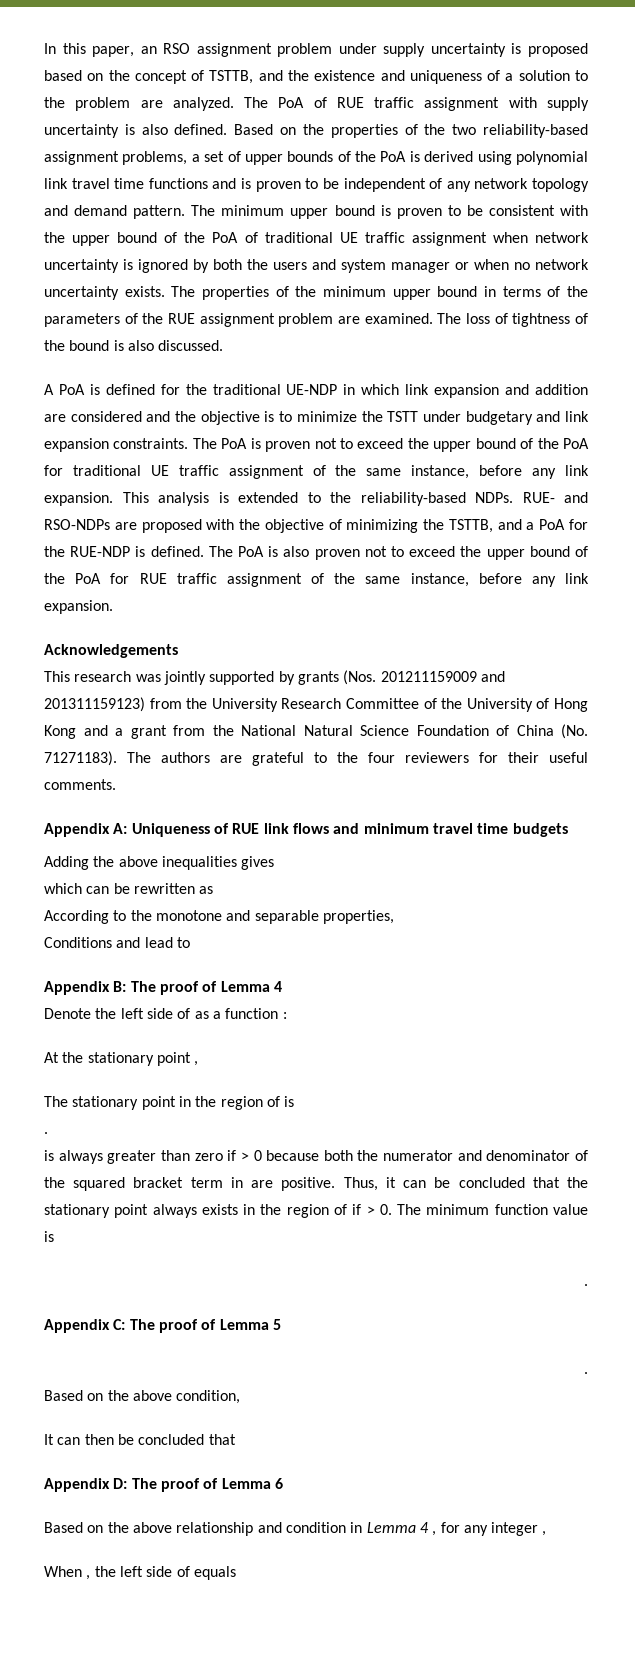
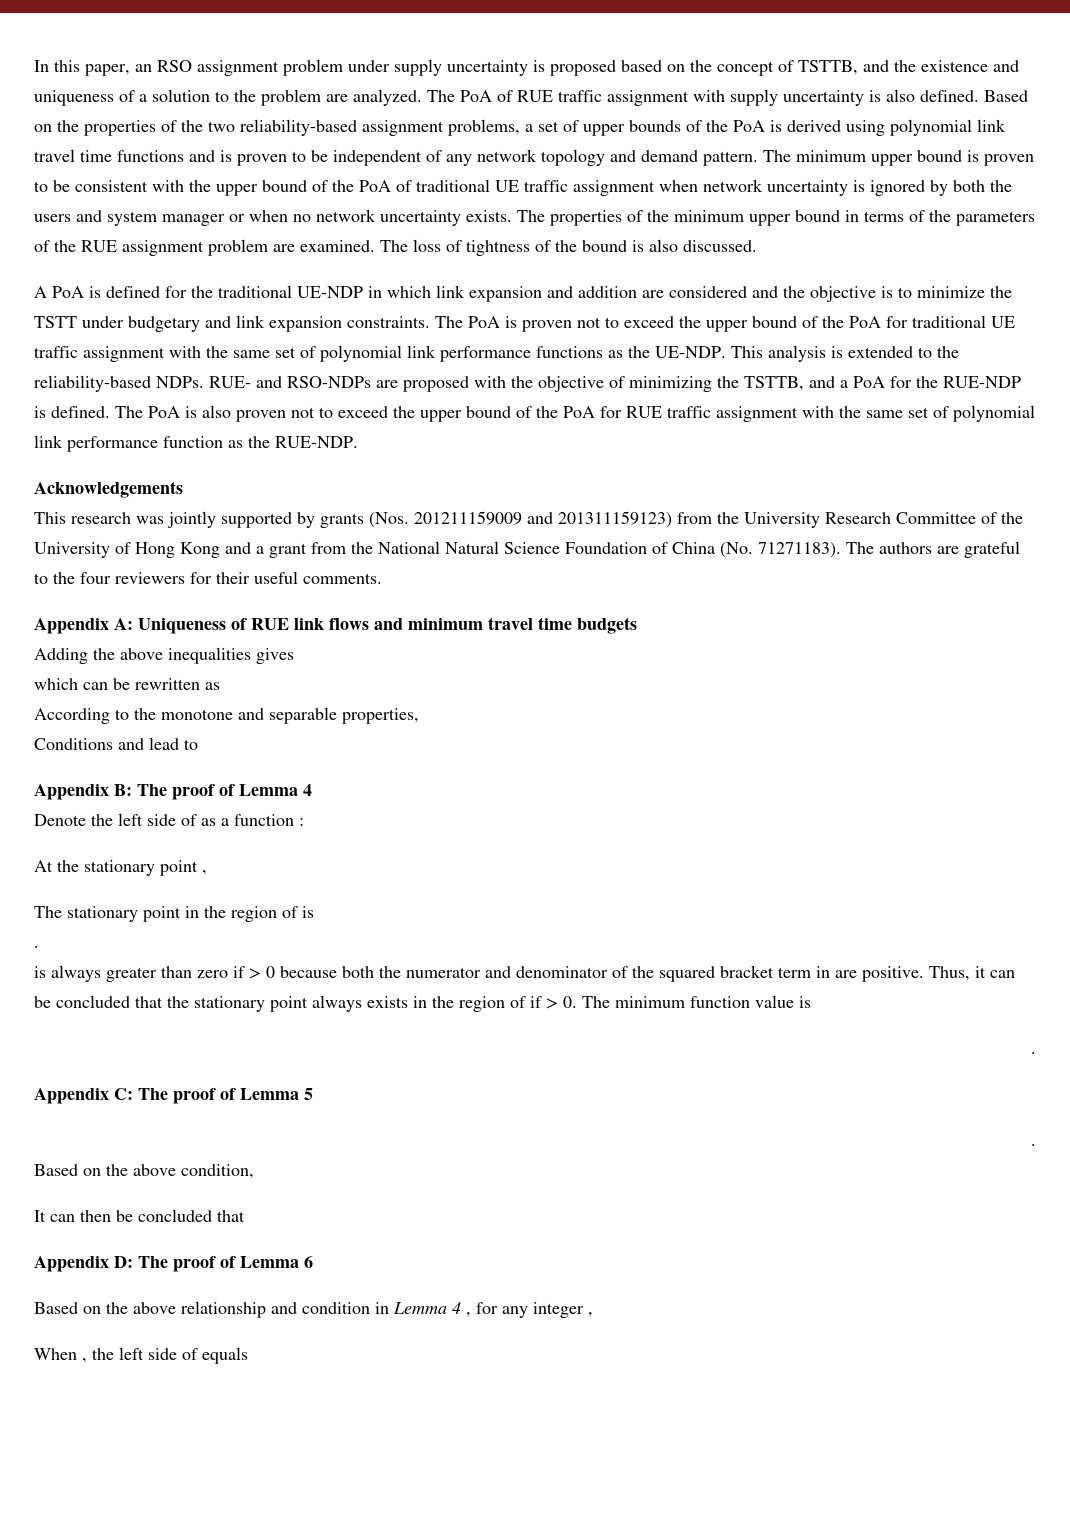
[312,465,590,479] [44,492,113,506] of the same instance, before any link expansion. -> [169,345,726,362] with the same set of polynomial link performance functions as the UE-NDP.
[311,573,590,587] [44,600,113,614] of the same instance, before any link expansion. -> [802,405,1035,422] [34,435,358,452] with the same set of polynomial link performance function as the RUE-NDP.

